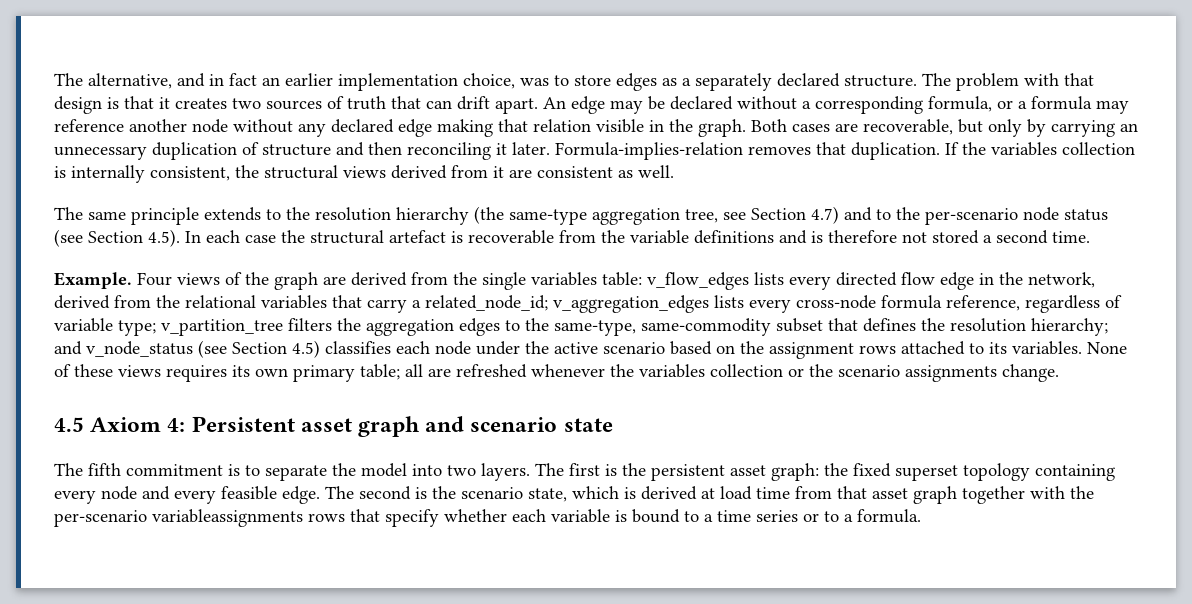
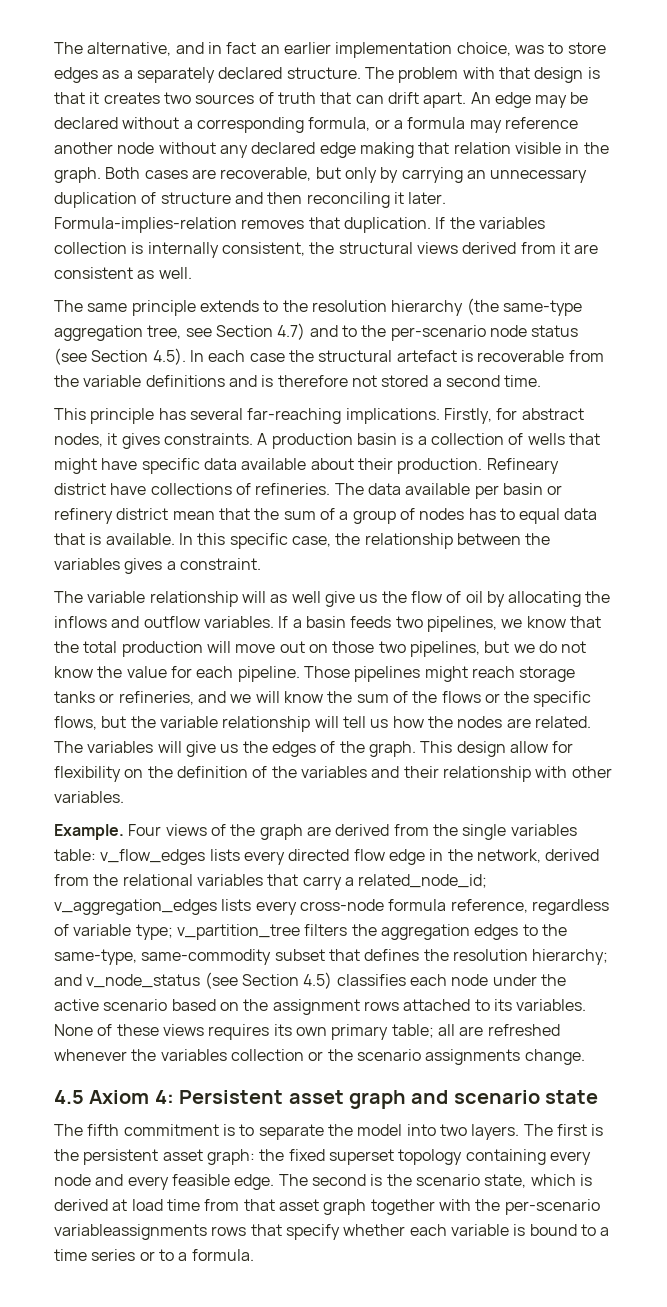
(1090, 237) none -> [54,408,584,424] [54,433,600,449] [54,458,559,474] [54,483,563,499] [54,508,598,524] [54,533,551,549] [54,558,261,574] [54,591,611,607] [54,616,601,632] [54,641,587,657] [54,666,576,682] [54,691,592,707] [54,716,591,732] [54,741,574,757] [54,766,612,782] [54,791,124,803] // This principle has several far-reaching implications. Firstly, for abstract nodes, it gives constraints. A production basin is a collection of wells that might have specific data available about their production. Refineary district have collections of refineries. The data available per basin or refinery district mean that the sum of a group of nodes has to equal data that is available. In this specific case, the relationship between the variables gives a constraint. // The variable relationship will as well give us the flow of oil by allocating the inflows and outflow variables. If a basin feeds two pipelines, we know that the total production will move out on those two pipelines, but we do not know the value for each pipeline. Those pipelines might reach storage tanks or refineries, and we will know the sum of the flows or the specific flows, but the variable relationship will tell us how the nodes are related. The variables will give us the edges of the graph. This design allow for flexibility on the definition of the variables and their relationship with other variables.

